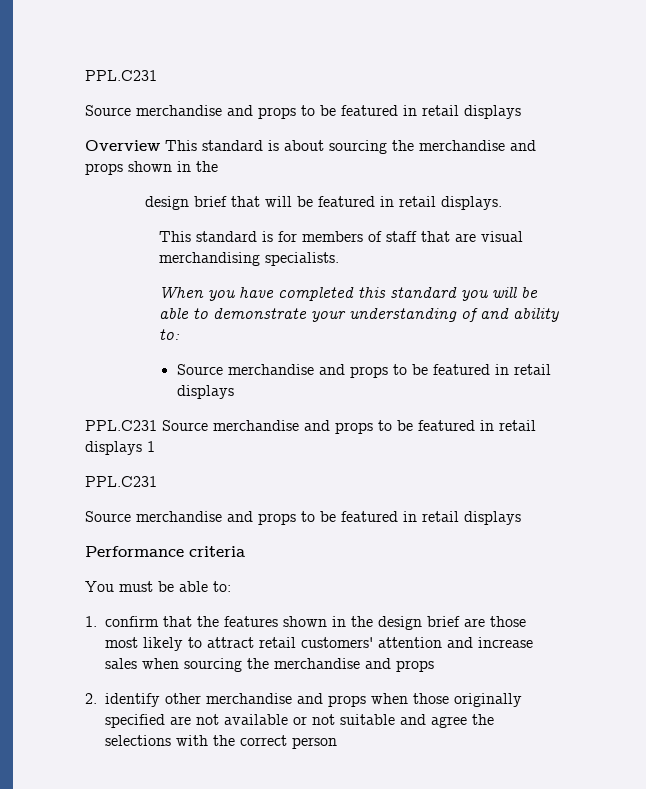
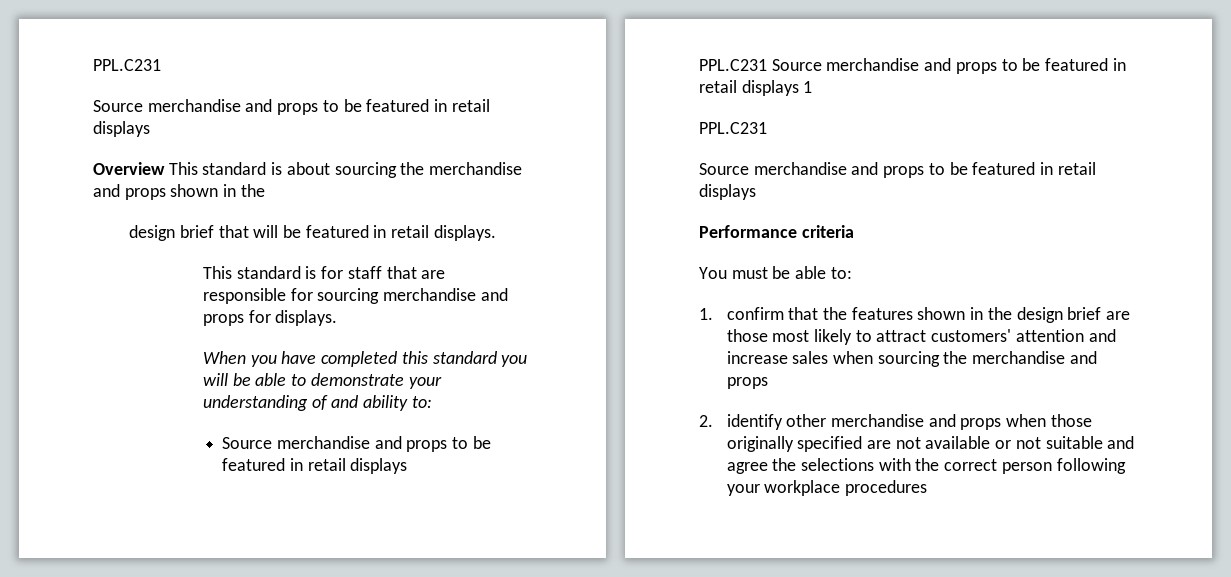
[302,231,383,242] members of -> (344, 272) none
[481,231,524,242] [159,252,340,266] visual merchandising specialists. -> [203,288,508,304] [203,310,338,326] responsible for sourcing merchandise and props for displays.
[259,637,296,648] retail -> (927, 336) none
(337, 743) none -> [1056,458,1126,474] [726,480,927,496] following your workplace procedures

